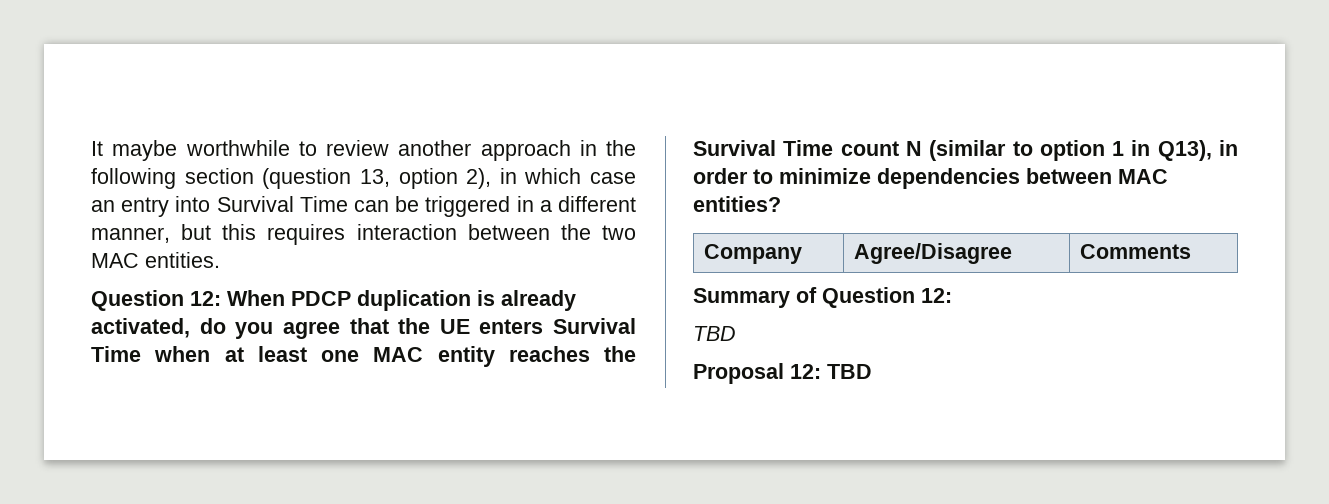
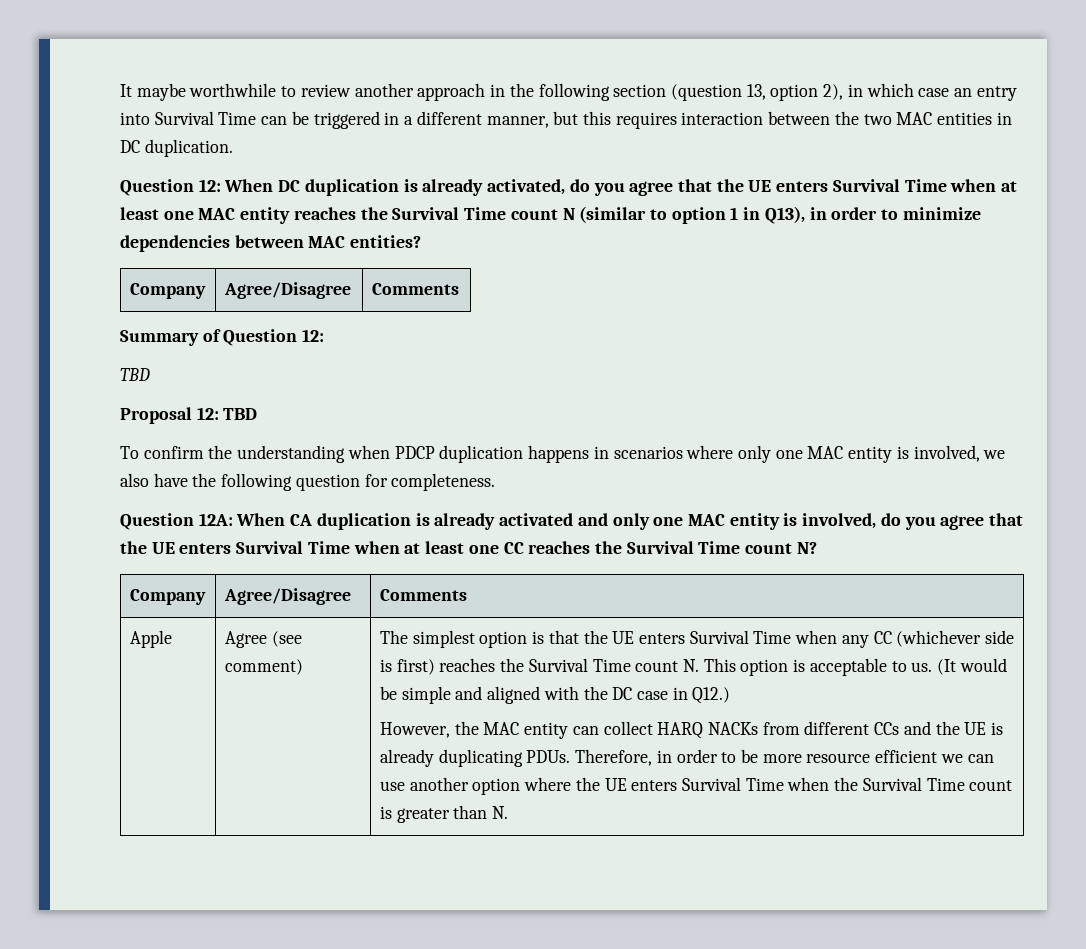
[145,252,220,268] entities. -> [937,112,1012,125] [120,139,233,157] entities in DC duplication.
[291,291,351,306] PDCP -> [278,180,301,192] DC
(872, 371) none -> [120,445,1006,463] [120,473,496,491] [120,513,1024,530] [120,541,817,554] [129,589,206,605] [223,588,351,605] [379,589,467,601] [129,630,172,648] [224,631,302,648] [224,659,303,675] [379,630,1015,648] [379,658,1007,676] [379,686,731,704] [379,721,1004,739] [379,749,994,767] [379,777,1013,795] [379,805,509,823] // To confirm the understanding when PDCP duplication happens in scenarios where only one MAC entity is involved, we also have the following question for completeness. // Question 12A: When CA duplication is already activated and only one MAC entity is involved, do you agree that the UE enters Survival Time when at least one CC reaches the Survival Time count N? // Company | Agree/Disagree | Comments // Apple | Agree (see comment) | The simplest option is that the UE enters Survival Time when any CC (whichever side is first) reaches the Survival Time count N. This option is acceptable to us. (It would be simple and aligned with the DC case in Q12.) // However, the MAC entity can collect HARQ NACKs from different CCs and the UE is already duplicating PDUs. Therefore, in order to be more resource efficient we can use another option where the UE enters Survival Time when the Survival Time count is greater than N.

